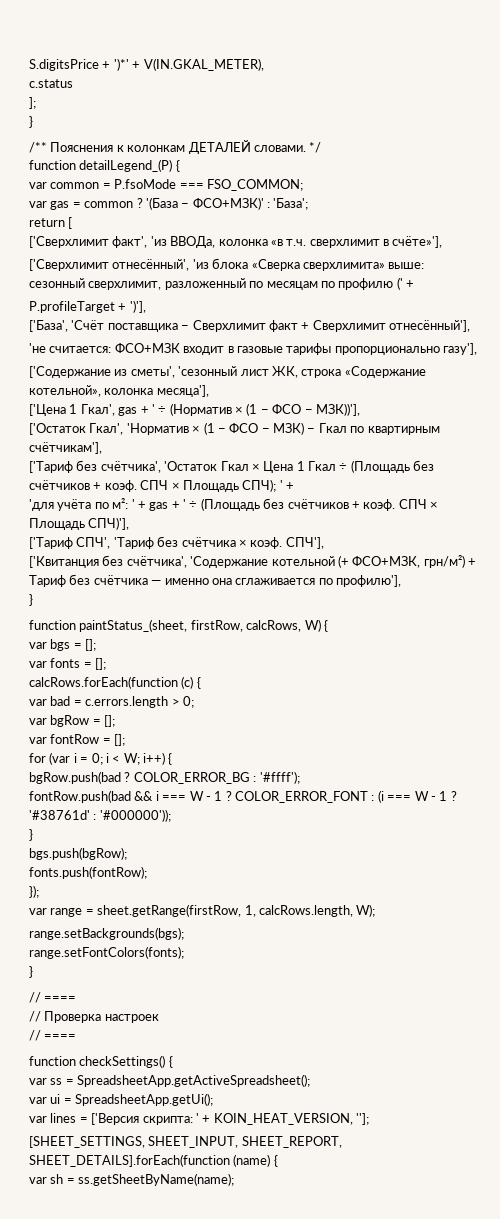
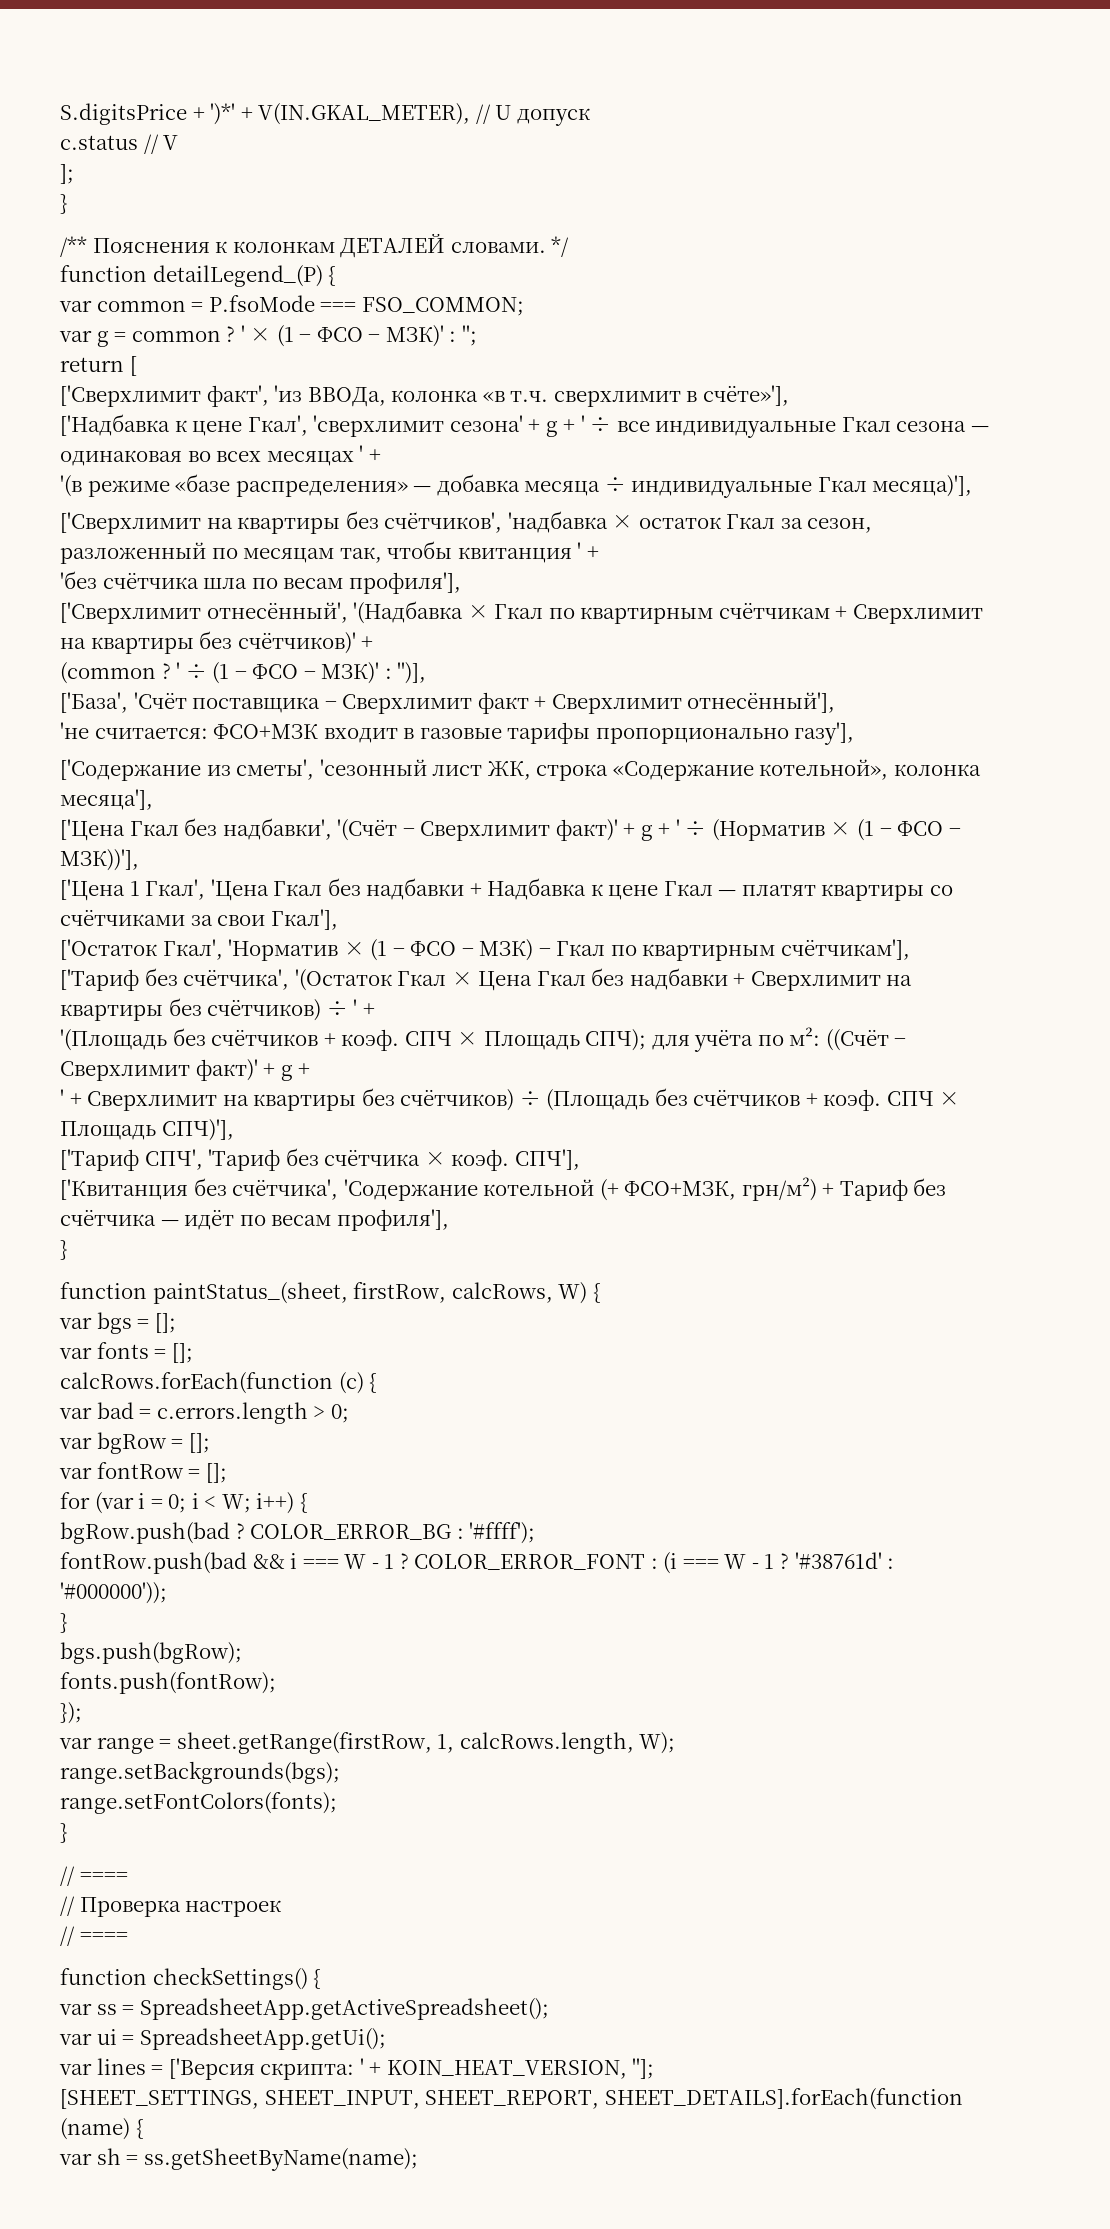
(264, 64) none -> [475,104,590,126] // U допуск
(73, 83) none -> [143,134,179,154] // V
[50,201,70,210] gas -> [96,331,109,347] g
[145,197,309,210] '(База − ФСО+МЗК)' : 'База'; -> [240,325,477,347] ' × (1 − ФСО − МЗК)' : '';
[29,258,425,271] [29,277,414,290] [29,300,146,313] ['Сверхлимит отнесённый', 'из блока «Сверка сверхлимита» выше: сезонный сверхлимит, разложенный по месяцам по профилю (' + // P.profileTarget + ')'], -> [60,414,990,438] [60,445,381,466] [60,474,973,498] [60,511,873,534] [60,541,599,564] [60,571,461,594] [60,601,983,624] [60,631,374,654] [60,662,427,684] ['Надбавка к цене Гкал', 'сверхлимит сезона' + g + ' ÷ все индивидуальные Гкал сезона — одинаковая во всех месяцах ' + // '(в режиме «базе распределения» — добавка месяца ÷ индивидуальные Гкал месяца)'], // ['Сверхлимит на квартиры без счётчиков', 'надбавка × остаток Гкал за сезон, разложенный по месяцам так, чтобы квитанция ' + // 'без счётчика шла по весам профиля'], // ['Сверхлимит отнесённый', '(Надбавка × Гкал по квартирным счётчикам + Сверхлимит на квартиры без счётчиков)' + // (common ? ' ÷ (1 − ФСО − МЗК)' : '')],
[69,404,138,416] 1 Гкал', gas -> [129,818,653,841] Гкал без надбавки', '(Счёт − Сверхлимит факт)' + g
(360, 409) none -> [60,878,954,901] [60,909,338,930] // ['Цена 1 Гкал', 'Цена Гкал без надбавки + Надбавка к цене Гкал — платят квартиры со счётчиками за свои Гкал'],
[164,461,218,471] 'Остаток -> [294,969,392,991] '(Остаток
[296,460,410,473] 1 Гкал ÷ (Площадь -> [536,968,913,991] [60,998,375,1021] [60,1029,167,1051] Гкал без надбавки + Сверхлимит на квартиры без счётчиков) ÷ ' + // '(Площадь
[279,480,294,490] [29,498,186,511] ' + // 'для учёта по м²: ' + gas + ' -> [651,1027,907,1052] [60,1059,311,1081] [60,1088,515,1111] для учёта по м²: ((Счёт − Сверхлимит факт)' + g + // ' + Сверхлимит на квартиры без счётчиков)
[164,575,401,587] именно она сглаживается по профилю'], -> [184,1209,449,1231] идёт по весам профиля'],

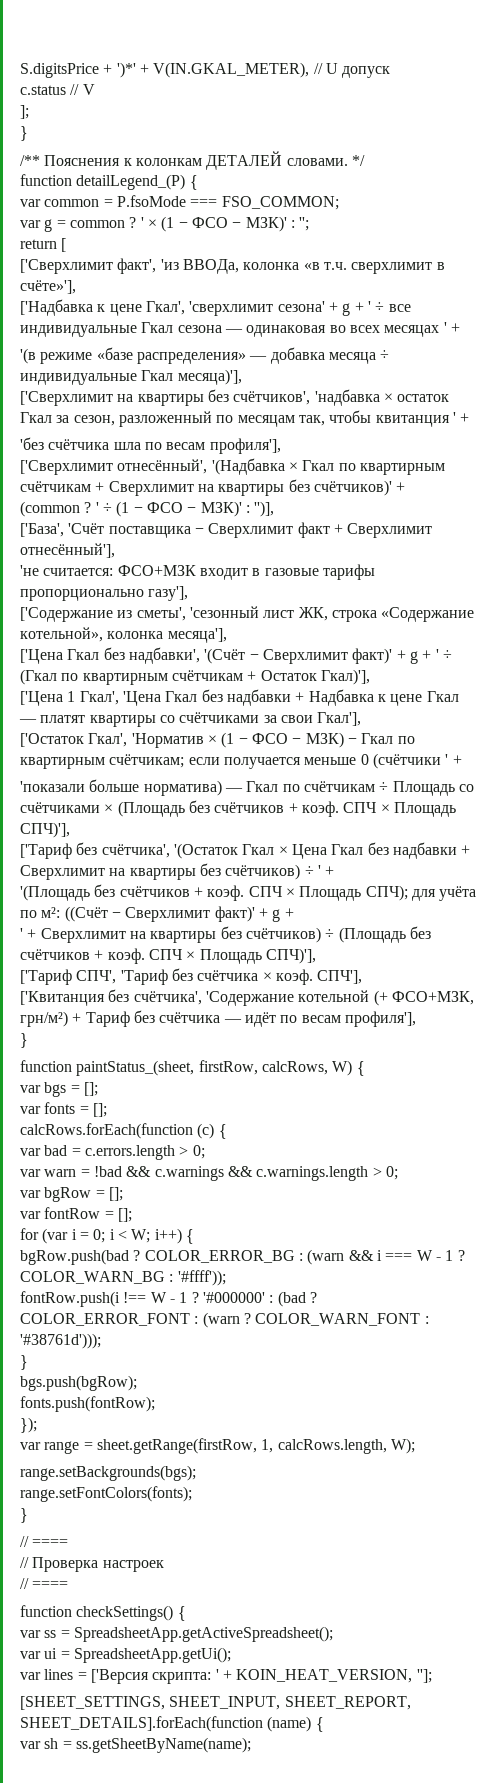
[711,819,961,841] [60,849,139,871] (Норматив × (1 − ФСО − МЗК))'], -> [20,669,370,685] (Гкал по квартирным счётчикам + Остаток Гкал)'],
[780,939,910,960] счётчикам'], -> [109,753,462,769] [20,779,474,796] [20,800,456,817] [20,822,70,838] счётчикам; если получается меньше 0 (счётчики ' + // 'показали больше норматива) — Гкал по счётчикам ÷ Площадь со счётчиками × (Площадь без счётчиков + коэф. СПЧ × Площадь СПЧ)'],
(349, 1413) none -> [20,1166,398,1181] // var warn = !bad && c.warnings && c.warnings.length > 0;
[469,1522,536,1544] [60,1552,247,1574] '#ffff'); // fontRow.push(bad -> [307,1249,345,1265] (warn
[414,1552,895,1574] [60,1582,167,1604] COLOR_ERROR_FONT : (i === W - 1 ? '#38761d' : '#000000')); -> [20,1270,226,1286] [20,1291,317,1307] [20,1312,429,1328] [20,1333,101,1349] COLOR_WARN_BG : '#ffff')); // fontRow.push(i !== W - 1 ? '#000000' : (bad ? COLOR_ERROR_FONT : (warn ? COLOR_WARN_FONT : '#38761d')));

